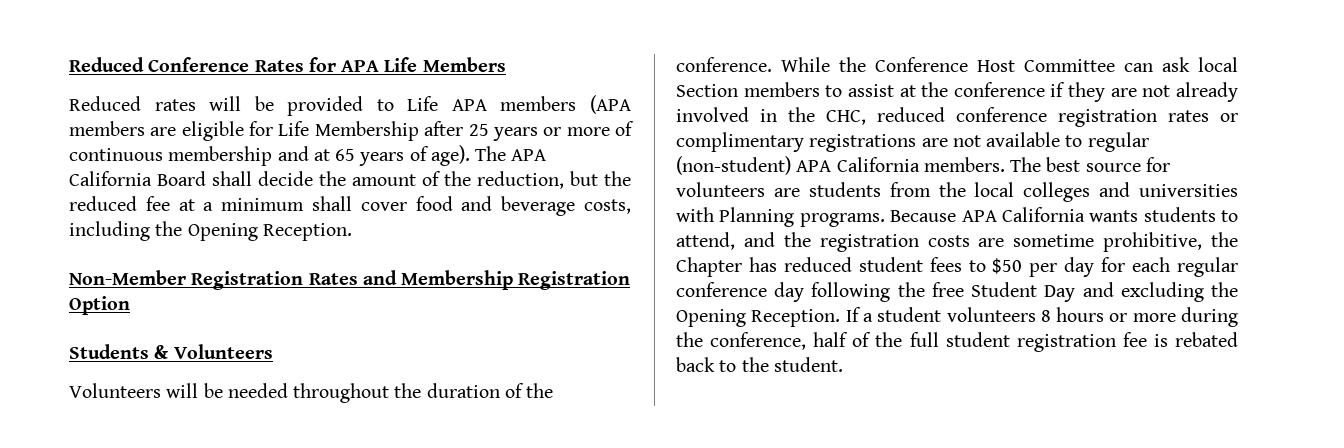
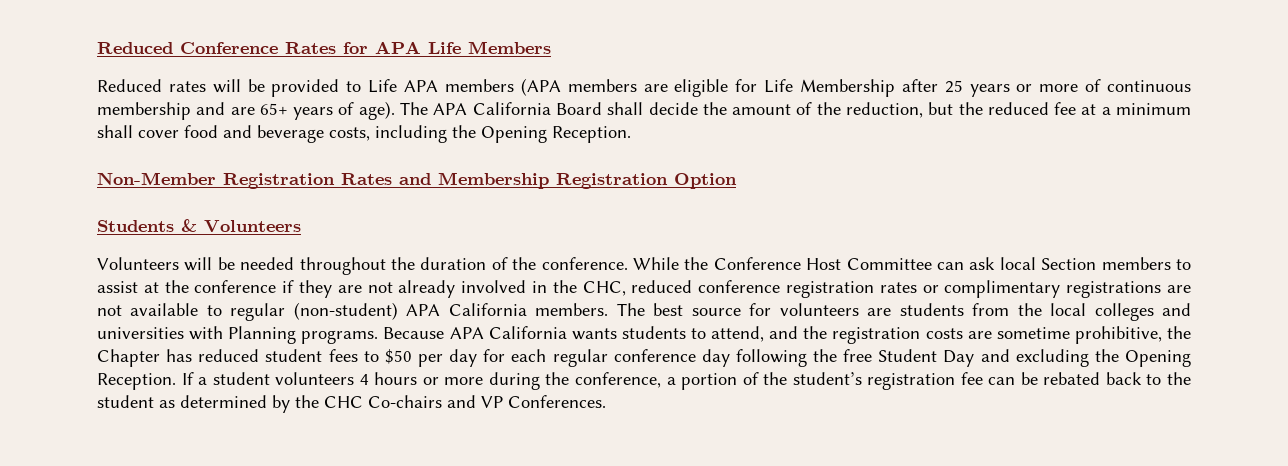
[313,149,356,161] at 65 -> [230,103,288,115] are 65+
[1040,310,1051,322] 8 -> [359,374,369,385] 4
[813,332,1238,352] [676,357,843,372] half of the full student registration fee is rebated back to the student. -> [666,372,1191,390] [97,395,606,413] a portion of the student’s registration fee can be rebated back to the student as determined by the CHC Co-chairs and VP Conferences.

